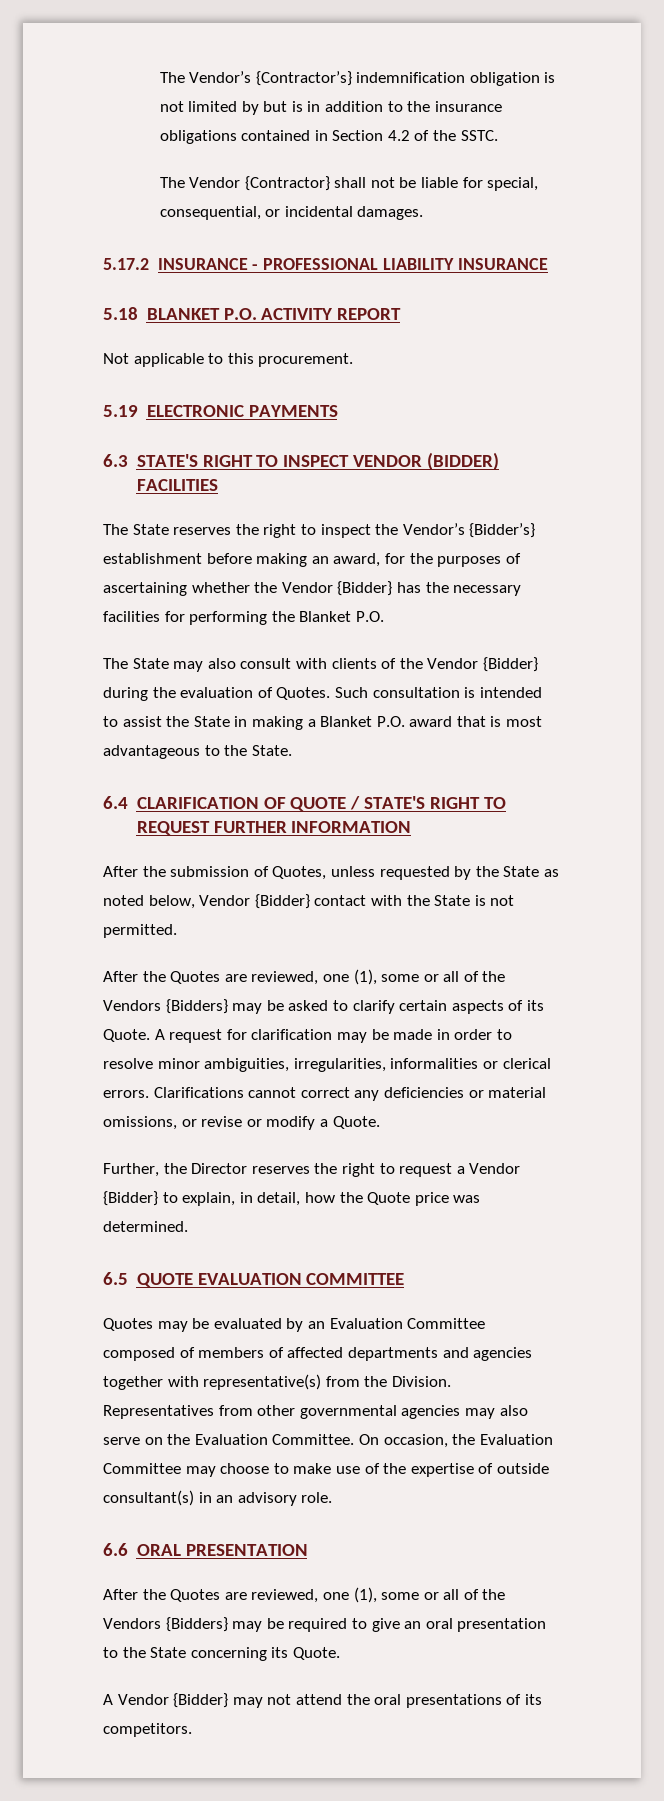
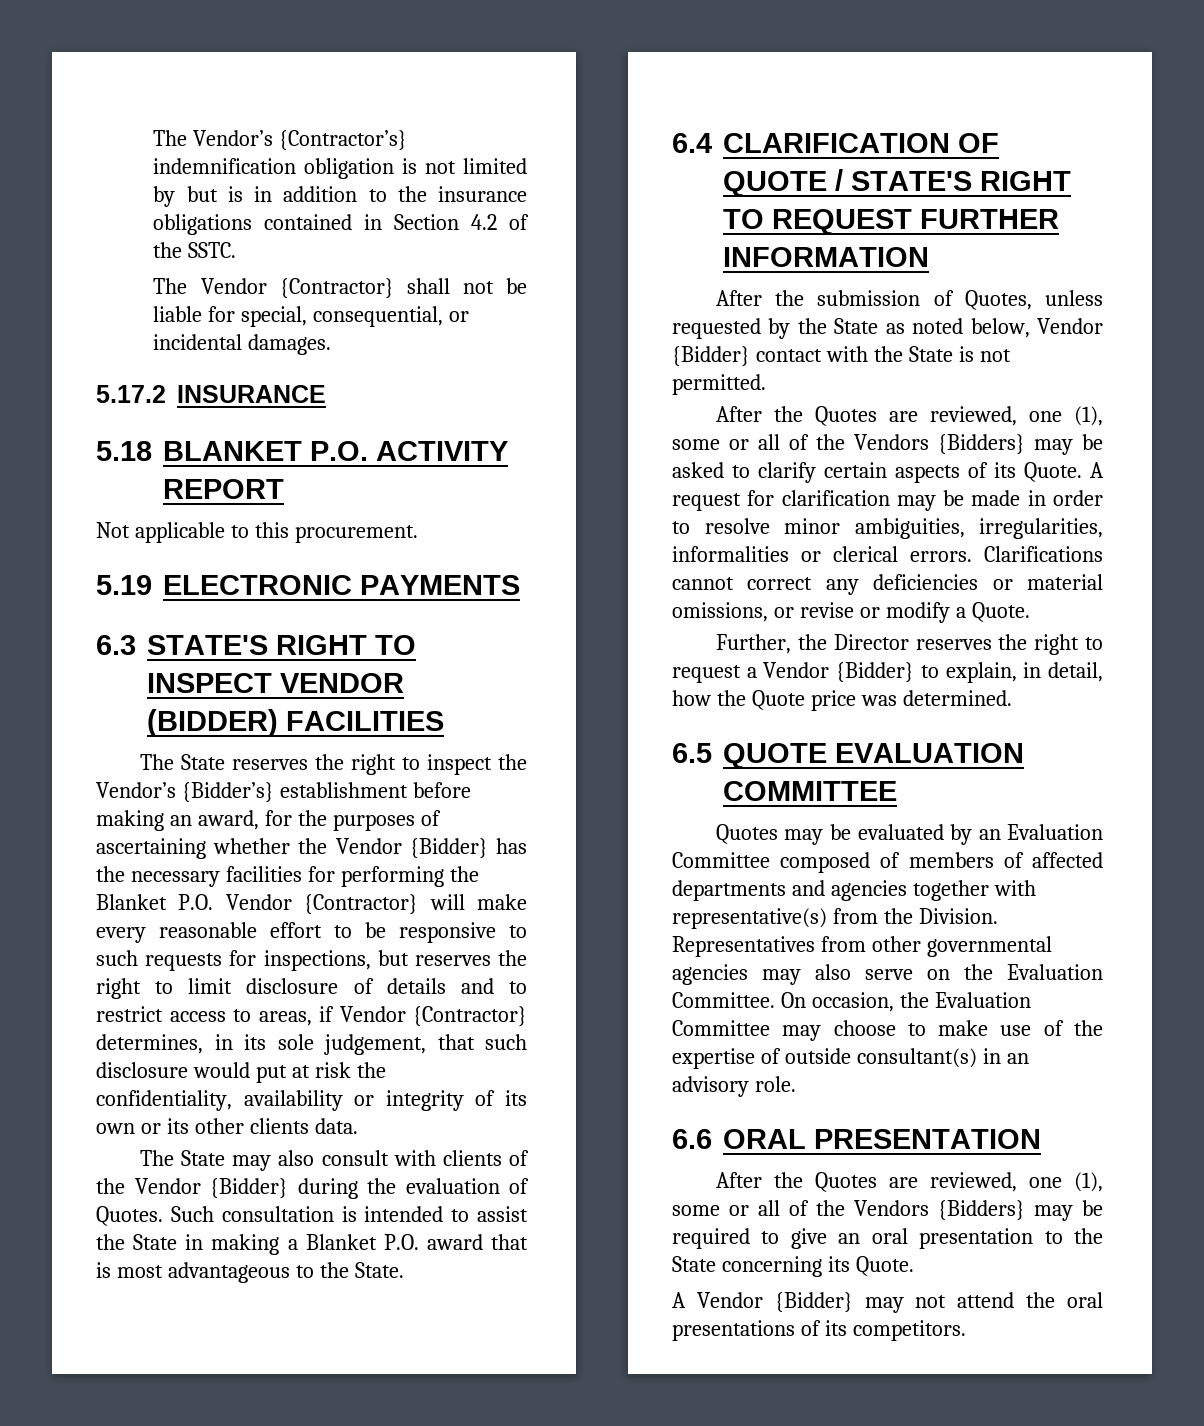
[252,258,548,270] - PROFESSIONAL LIABILITY INSURANCE -> (326, 394) none
(384, 616) none -> [225,894,527,915] [96,922,527,943] [96,950,527,971] [96,978,527,999] [96,1006,527,1027] [96,1034,527,1055] [96,1062,386,1083] [96,1090,527,1111] [96,1118,358,1134] Vendor {Contractor} will make every reasonable effort to be responsive to such requests for inspections, but reserves the right to limit disclosure of details and to restrict access to areas, if Vendor {Contractor} determines, in its sole judgement, that such disclosure would put at risk the confidentiality, availability or integrity of its own or its other clients data.

